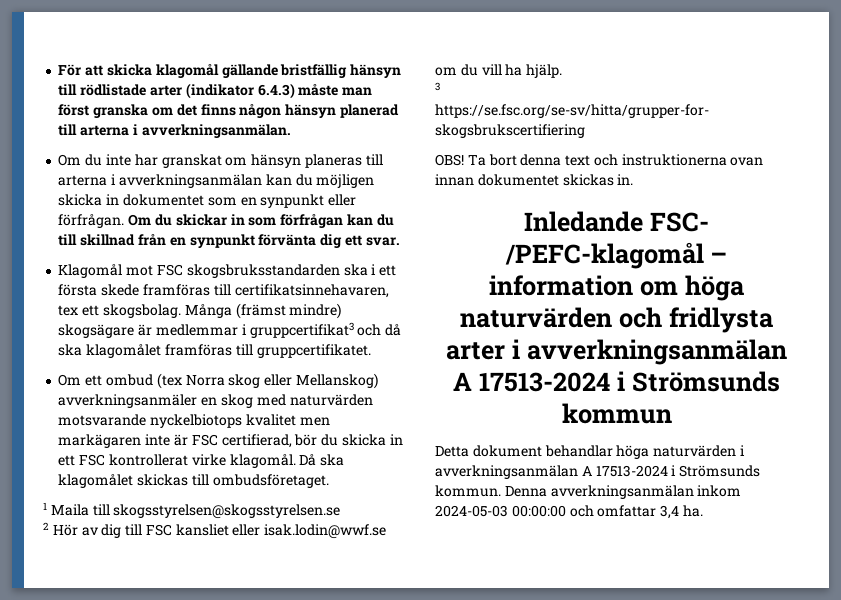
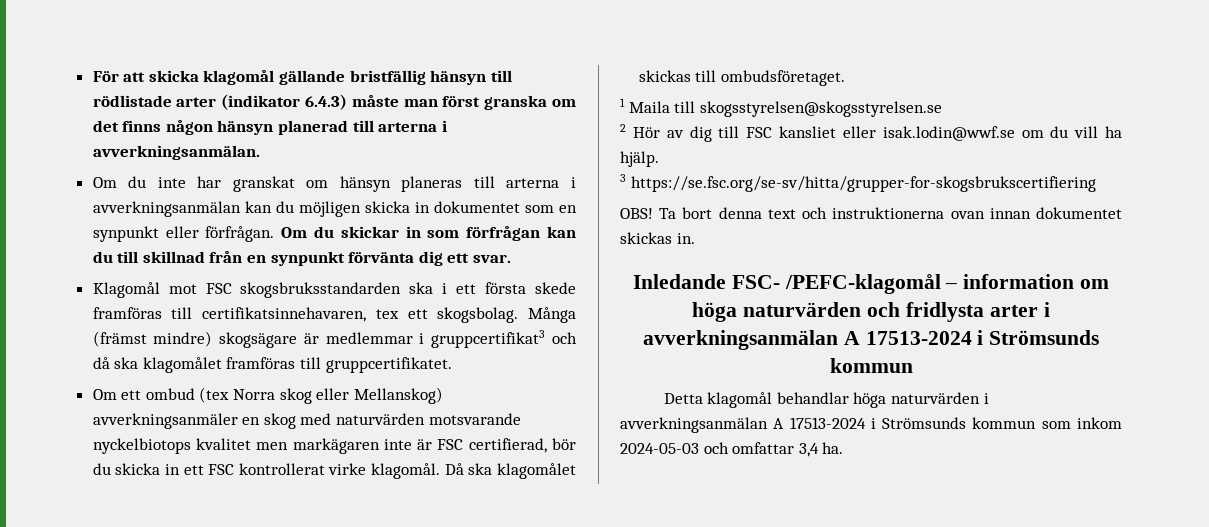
[472,445,542,457] dokument -> [707,392,773,408] klagomål
[435,485,694,499] kommun. Denna avverkningsanmälan -> [972,417,1071,429] kommun som
[511,505,566,517] 00:00:00 -> (699, 448) none

